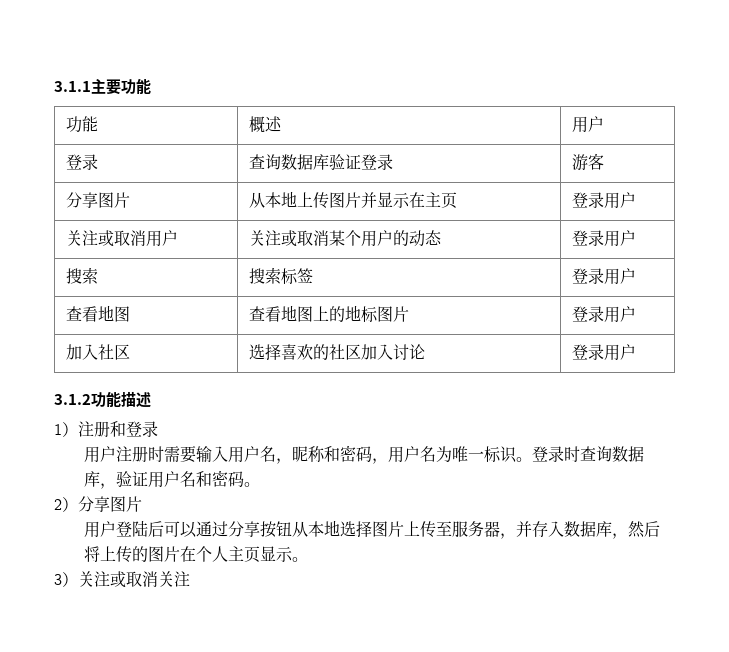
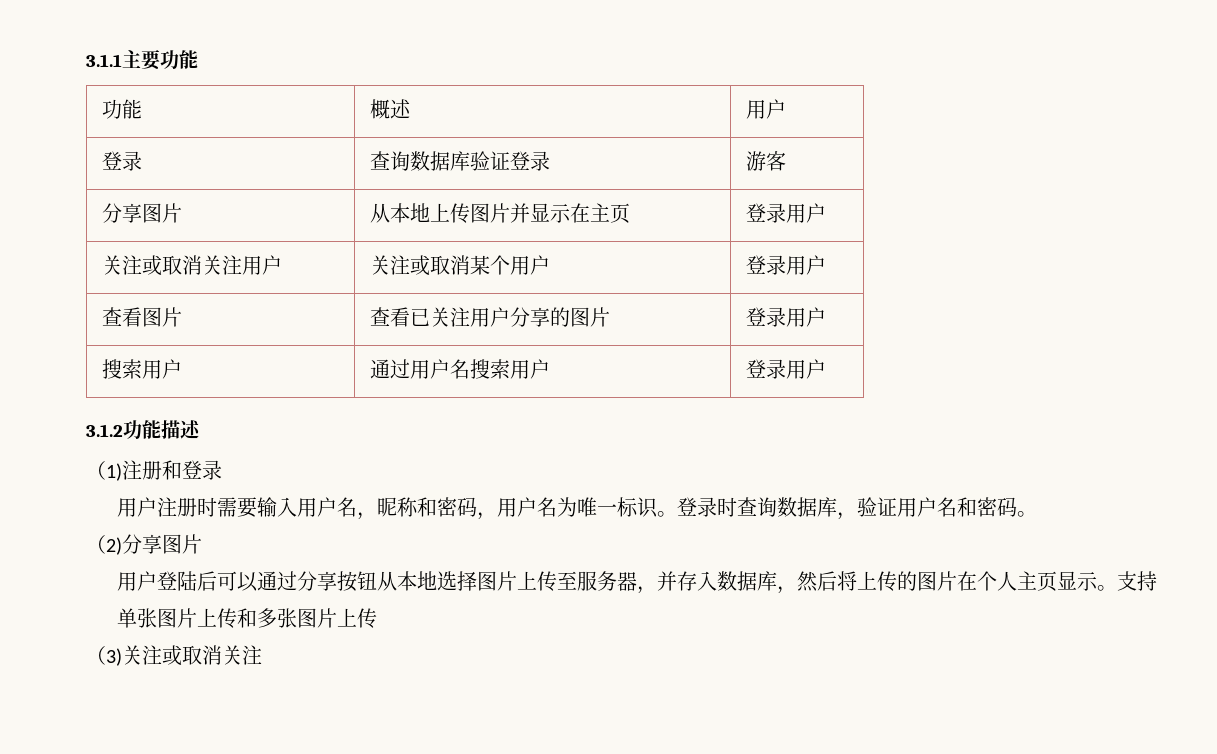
(146, 238) none -> [201,255,242,275] 关注
[392,230,442,247] [571,230,636,247] [65,267,98,284] [248,267,313,285] [571,268,636,285] [65,305,130,322] [248,305,409,323] [571,306,636,323] [65,344,130,360] [248,344,425,360] 的动态 | 登录用户 // 搜索 | 搜索标签 | 登录用户 // 查看地图 | 查看地图上的地标图片 | 登录用户 // 加入社区 | 选择喜欢的社区加入讨论 -> [745,255,826,275] [101,307,182,327] [369,307,610,327] [745,307,826,327] [101,359,182,379] [369,359,550,379] | 登录用户 // 查看图片 | 查看已关注用户分享的图片 | 登录用户 // 搜索用户 | 通过用户名搜索用户
[54,422,78,437] 1） -> [86,461,122,481] （1)
[54,497,78,512] 2） -> [86,535,122,555] （2)
[54,572,78,587] // 3） -> [1117,571,1158,591] [117,608,378,628] [86,646,122,666] 支持单张图片上传和多张图片上传 // （3)

